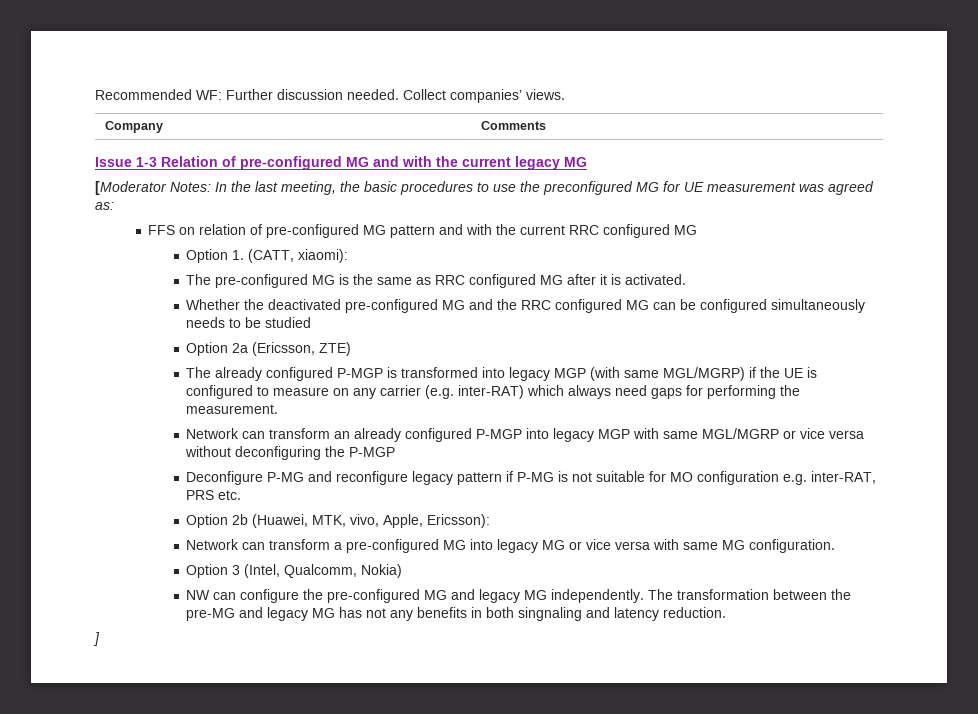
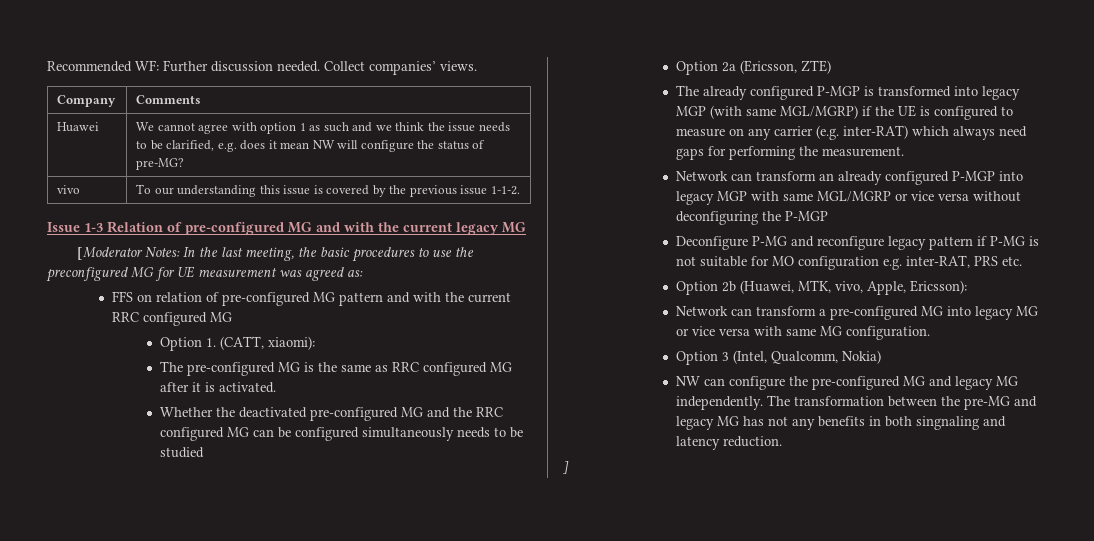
(546, 125) none -> [57,122,100,132] [136,122,510,134] [136,140,486,152] [136,158,185,170] [57,185,81,194] [136,184,520,197] // Huawei | We cannot agree with option 1 as such and we think the issue needs to be clarified, e.g. does it mean NW will configure the status of pre-MG? // vivo | To our understanding this issue is covered by the previous issue 1-1-2.

